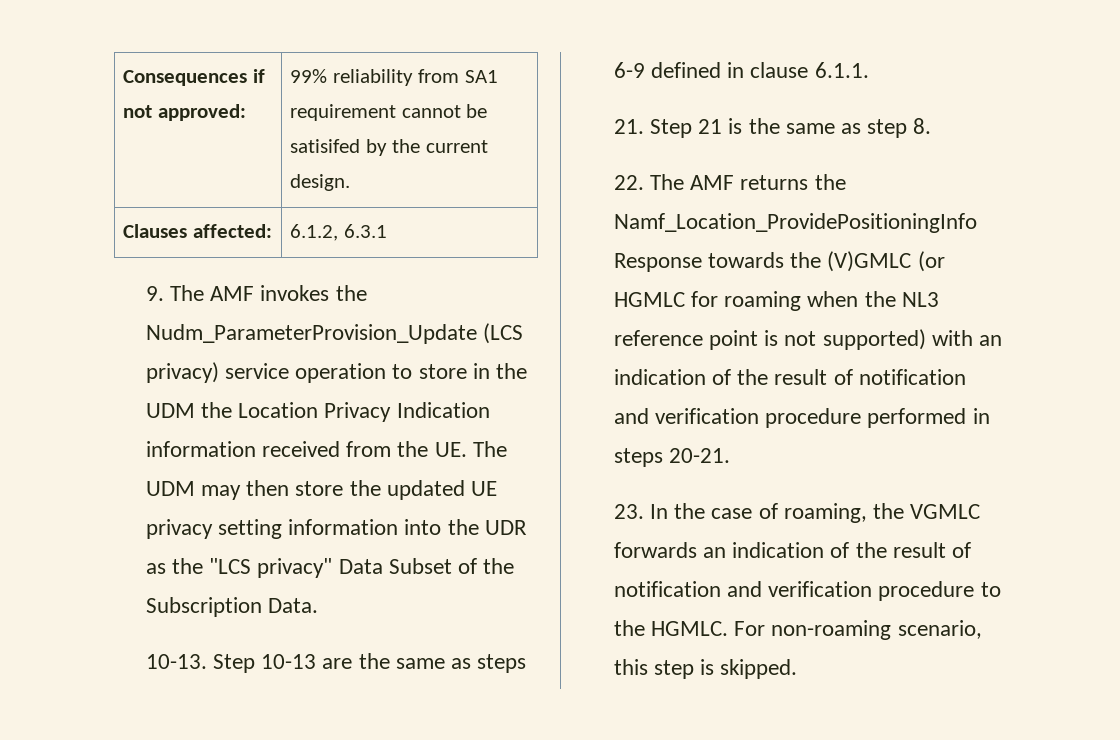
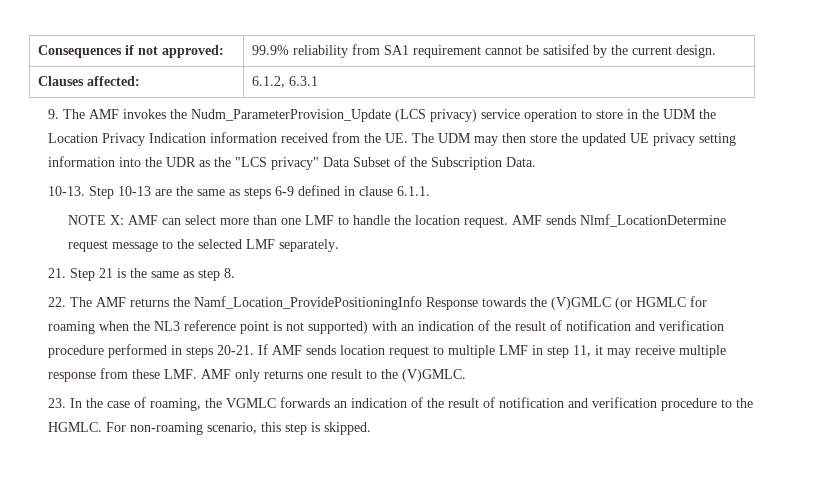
[290,69,328,83] 99% -> [251,45,289,55] 99.9%
(869, 70) none -> [67,214,726,228] [67,239,339,252] // NOTE X: AMF can select more than one LMF to handle the location request. AMF sends Nlmf_LocationDetermine request message to the selected LMF separately.
(730, 455) none -> [258,344,727,358] [48,368,467,382] If AMF sends location request to multiple LMF in step 11, it may receive multiple response from these LMF. AMF only returns one result to the (V)GMLC.

